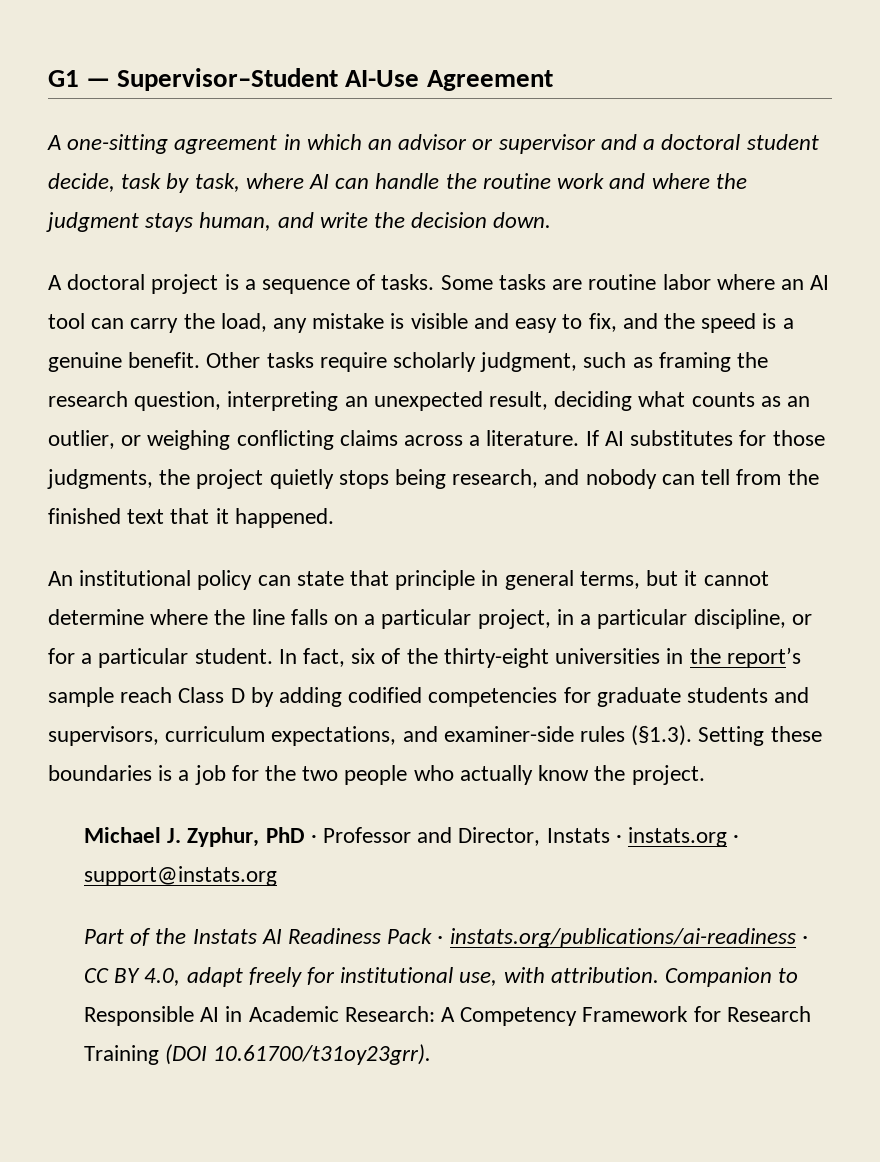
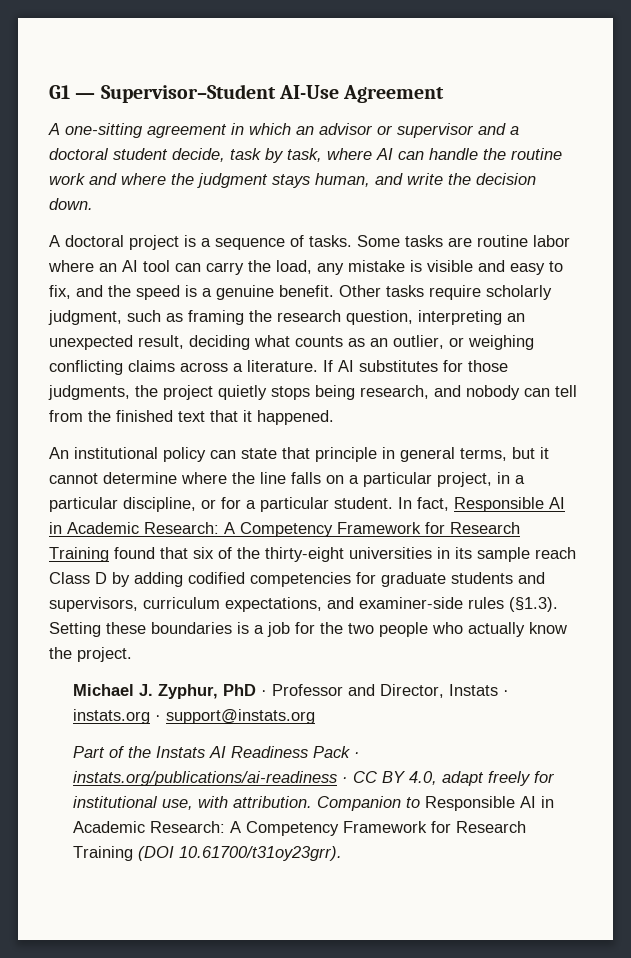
(346, 657) none -> [454,497,565,512] [49,522,520,537] [49,547,188,562] Responsible AI in Academic Research: A Competency Framework for Research Training found that
[689,647,801,668] the report’s -> [455,547,472,559] its

